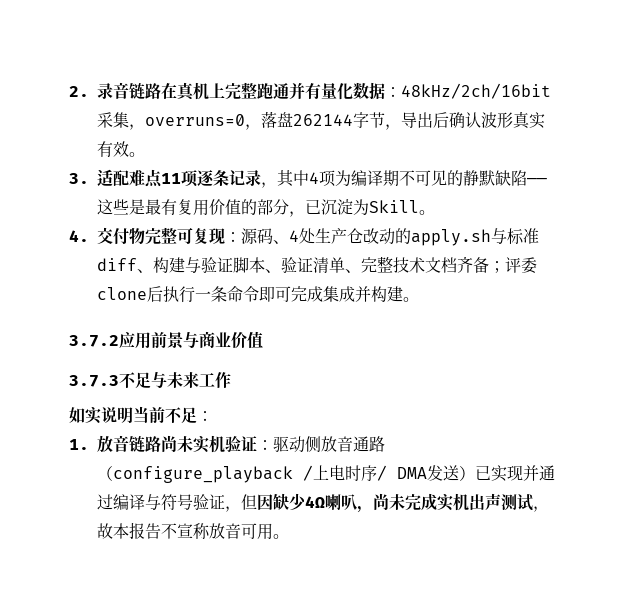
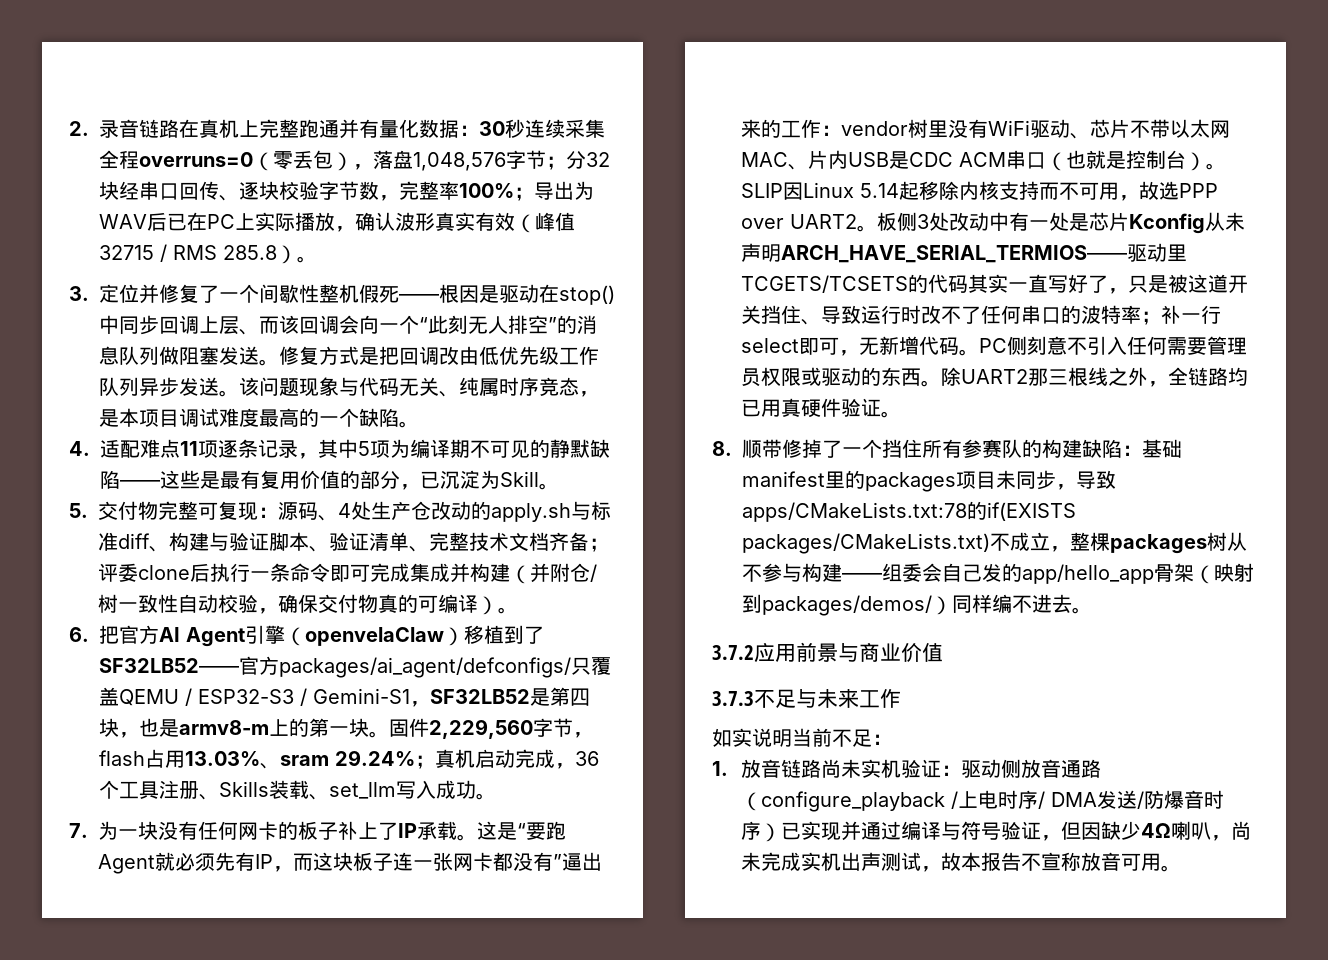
[401,83,551,99] [97,111,545,130] [97,141,145,157] [69,173,89,184] 48kHz/2ch/16bit采集，overruns=0，落盘262144字节，导出后确认波形真实有效。 // 3. -> [479,119,605,138] [99,150,610,171] [99,181,594,201] [99,212,575,233] [99,244,317,264] [69,284,615,305] [99,315,597,335] [99,346,599,366] [99,377,599,397] [99,408,419,428] [69,441,90,456] 30秒连续采集全程overruns=0（零丢包），落盘1,048,576字节；分32块经串口回传、逐块校验字节数，完整率100%；导出为WAV后已在PC上实际播放，确认波形真实有效（峰值32715 / RMS 285.8）。 // 3.定位并修复了一个间歇性整机假死——根因是驱动在stop()中同步回调上层、而该回调会向一个“此刻无人排空”的消息队列做阻塞发送。修复方式是把回调改由低优先级工作队列异步发送。该问题现象与代码无关、纯属时序竞态，是本项目调试难度最高的一个缺陷。 // 4.
[309,172,319,184] 4 -> [358,441,370,456] 5
[69,230,89,242] 4. -> [69,503,88,518] 5.
(403, 294) none -> [510,563,598,584] [98,594,519,615] [69,625,544,647] [99,656,611,678] [99,687,590,707] [99,718,593,739] [99,749,599,769] [99,780,496,800] [69,821,567,841] [98,852,603,874] [741,119,1231,139] [741,150,1227,171] [741,181,1219,201] [741,212,1246,234] [741,243,1188,263] [741,274,1249,294] [741,305,1222,325] [741,336,1248,356] [741,367,1249,387] [741,398,902,418] [712,439,1182,458] [742,470,1116,492] [742,501,1076,522] [742,532,1247,554] [742,563,1254,584] [742,594,1072,616] （并附仓/树一致性自动校验，确保交付物真的可编译）。 // 6.把官方AI Agent引擎（openvelaClaw）移植到了SF32LB52——官方packages/ai_agent/defconfigs/只覆盖QEMU / ESP32-S3 / Gemini-S1，SF32LB52是第四块，也是armv8-m上的第一块。固件2,229,560字节，flash占用13.03%、sram 29.24%；真机启动完成，36个工具注册、Skills装载、set_llm写入成功。 // 7.为一块没有任何网卡的板子补上了IP承载。这是“要跑Agent就必须先有IP，而这块板子连一张网卡都没有”逼出来的工作：vendor树里没有WiFi驱动、芯片不带以太网MAC、片内USB是CDC ACM串口（也就是控制台）。SLIP因Linux 5.14起移除内核支持而不可用，故选PPP over UART2。板侧3处改动中有一处是芯片Kconfig从未声明ARCH_HAVE_SERIAL_TERMIOS——驱动里TCGETS/TCSETS的代码其实一直写好了，只是被这道开关挡住、导致运行时改不了任何串口的波特率；补一行select即可，无新增代码。PC侧刻意不引入任何需要管理员权限或驱动的东西。除UART2那三根线之外，全链路均已用真硬件验证。 // 8.顺带修掉了一个挡住所有参赛队的构建缺陷：基础manifest里的packages项目未同步，导致apps/CMakeLists.txt:78的if(EXISTS packages/CMakeLists.txt)不成立，整棵packages树从不参与构建——组委会自己发的app/hello_app骨架（映射到packages/demos/）同样编不进去
(459, 473) none -> [1137,790,1225,809] [741,821,762,840] /防爆音时序

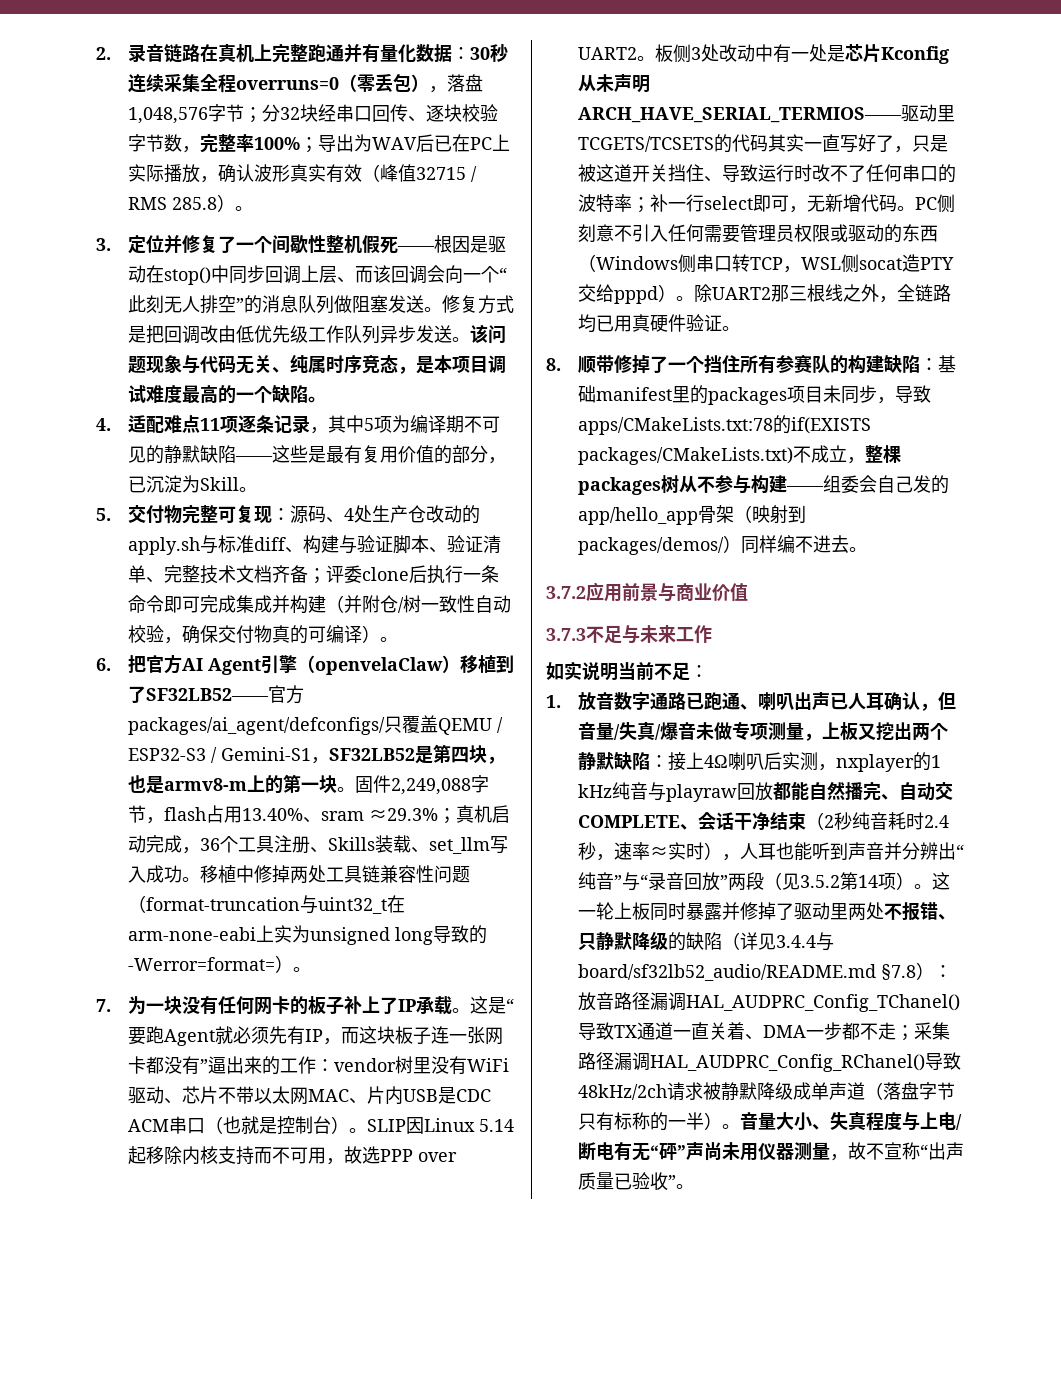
[429,719,533,739] 2,229,560 -> [390,778,471,795] 2,249,088
[185,750,415,769] 13.03%、sram 29.24% -> [241,808,438,823] 13.40%、sram ≈29.3%
(496, 796) none -> [199,864,470,883] [127,895,405,914] [127,925,487,945] [127,955,311,973] 移植中修掉两处工具链兼容性问题（format-truncation与uint32_t在arm-none-eabi上实为unsigned long导致的-Werror=format=）。
(922, 377) none -> [577,254,954,273] [577,284,676,304] （Windows侧串口转TCP，WSL侧socat造PTY交给pppd）
[781,759,1102,778] [741,790,1225,812] [741,821,1252,842] [741,852,1162,872] 链路尚未实机验证：驱动侧放音通路（configure_playback /上电时序/ DMA发送/防爆音时序）已实现并通过编译与符号验证，但因缺少4Ω喇叭，尚未完成实机出声测试，故本报告不宣称放音可用 -> [613,691,956,711] [577,721,948,741] [577,752,941,772] [577,781,953,802] [577,812,949,831] [577,842,964,861] [577,872,950,891] [577,902,956,921] [577,931,834,951] [577,962,952,981] [577,992,960,1012] [577,1022,950,1041] [577,1052,961,1072] [577,1082,955,1101] [577,1112,962,1131] [577,1141,964,1161] [577,1172,676,1191] 数字通路已跑通、喇叭出声已人耳确认，但音量/失真/爆音未做专项测量，上板又挖出两个静默缺陷：接上4Ω喇叭后实测，nxplayer的1 kHz纯音与playraw回放都能自然播完、自动交COMPLETE、会话干净结束（2秒纯音耗时2.4秒，速率≈实时），人耳也能听到声音并分辨出“纯音”与“录音回放”两段（见3.5.2第14项）。这一轮上板同时暴露并修掉了驱动里两处不报错、只静默降级的缺陷（详见3.4.4与board/sf32lb52_audio/README.md §7.8）：放音路径漏调HAL_AUDPRC_Config_TChanel()导致TX通道一直关着、DMA一步都不走；采集路径漏调HAL_AUDPRC_Config_RChanel()导致48kHz/2ch请求被静默降级成单声道（落盘字节只有标称的一半）。音量大小、失真程度与上电/断电有无“砰”声尚未用仪器测量，故不宣称“出声质量已验收”

